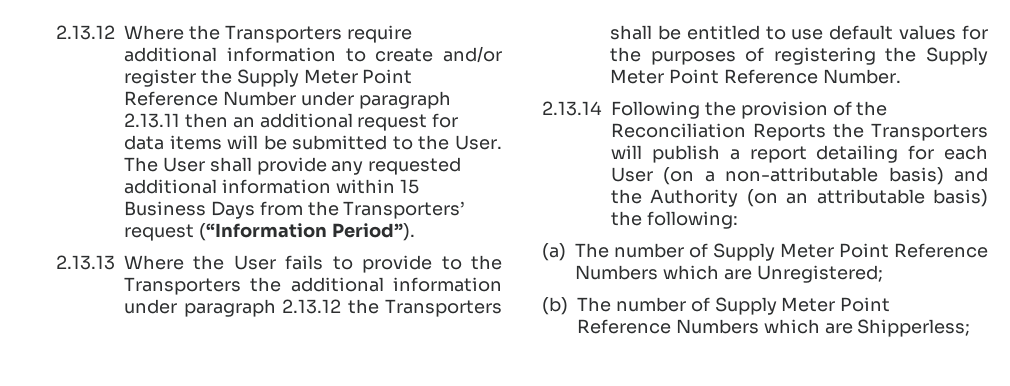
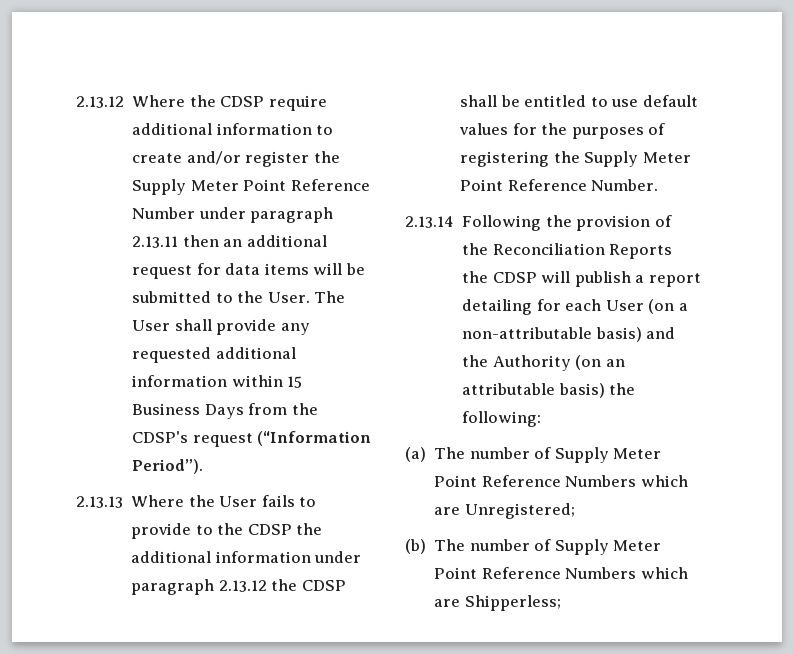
[224,25,342,43] Transporters -> [220,96,265,107] CDSP
[343,201,465,219] Transporters’ -> [132,431,189,443] CDSP's
[124,277,241,295] Transporters -> [247,524,292,535] CDSP
[385,299,502,317] Transporters -> [301,580,346,591] CDSP
[871,123,988,141] Transporters -> [492,272,537,283] CDSP

